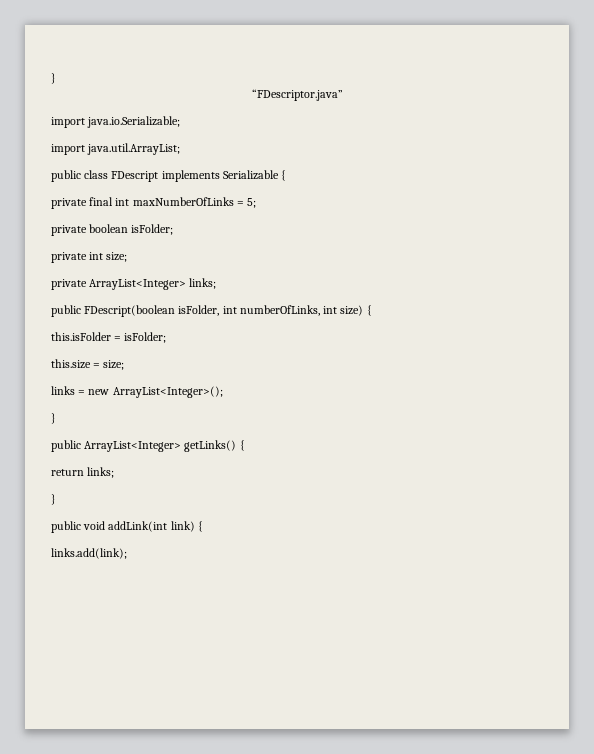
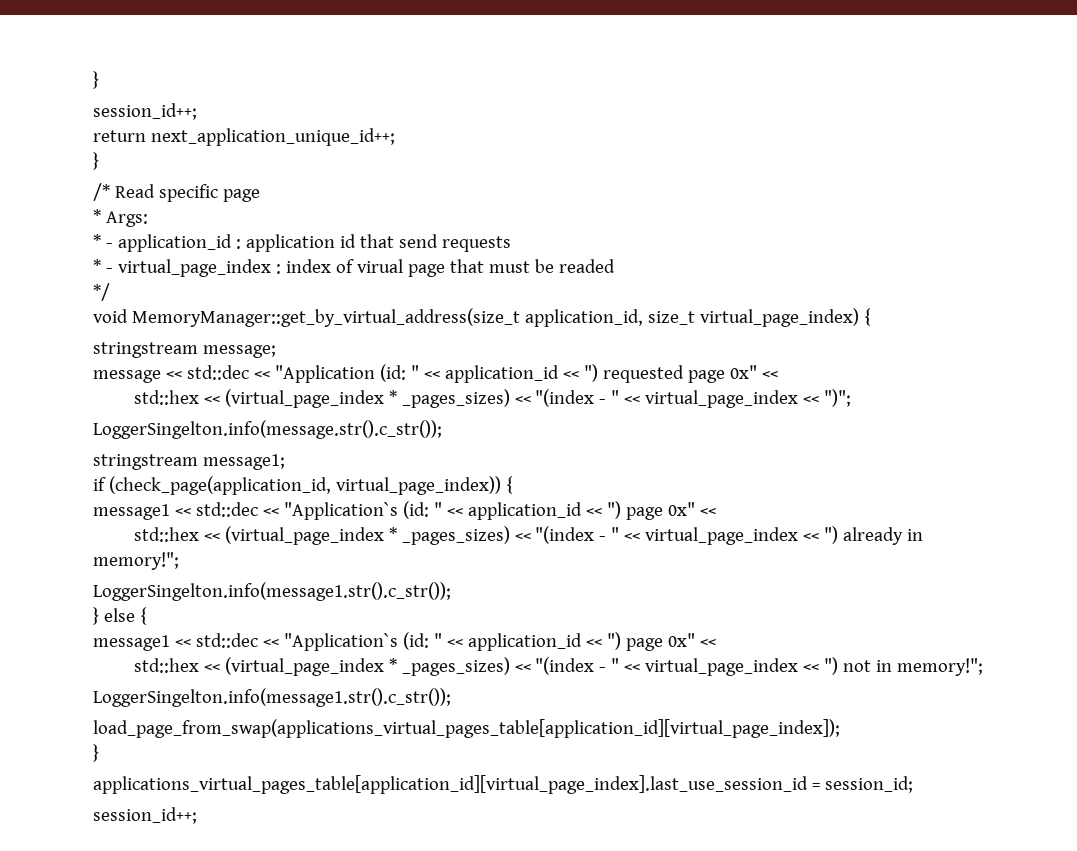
[51,73,56,84] [251,89,343,101] [51,116,181,128] [51,143,181,155] [51,170,287,182] [51,197,257,209] [51,224,174,236] [51,252,128,263] [51,278,217,290] [51,305,372,317] [51,332,167,343] [51,359,125,370] [51,386,223,398] [51,413,56,424] [51,440,245,452] [51,467,115,478] [51,494,56,505] [51,521,203,533] [51,548,127,559] } // “FDescriptor.java” // import java.io.Serializable; // import java.util.ArrayList; // public class FDescript implements Serializable { // private final int maxNumberOfLinks = 5; // private boolean isFolder; // private int size; // private ArrayList<Integer> links; // public FDescript(boolean isFolder, int numberOfLinks, int size) { // this.isFolder = isFolder; // this.size = size; // links = new ArrayList<Integer>(); // } // public ArrayList<Integer> getLinks() { // return links; // } // public void addLink(int link) { // links.add(link); -> [93,71,99,89] [93,103,197,120] [93,128,395,146] [93,152,99,170] [93,183,260,202] [93,209,148,227] [93,234,511,252] [93,259,615,277] [93,283,110,301] [93,308,871,327] [93,342,276,358] [93,364,778,383] [133,389,852,408] [93,420,442,439] [93,454,285,470] [93,476,513,495] [93,501,716,520] [133,526,924,545] [93,552,179,570] [93,582,451,601] [93,607,147,625] [93,632,716,651] [133,657,984,676] [93,688,451,707] [93,719,840,738] [93,744,99,762] [93,775,913,794] [93,807,197,824] } // session_id++; // return next_application_unique_id++; // } // /* Read specific page // * Args: // * - application_id : application id that send requests // * - virtual_page_index : index of virual page that must be readed // */ // void MemoryManager::get_by_virtual_address(size_t application_id, size_t virtual_page_index) { // stringstream message; // message << std::dec << "Application (id: " << application_id << ") requested page 0x" << // std::hex << (virtual_page_index * _pages_sizes) << "(index - " << virtual_page_index << ")"; // LoggerSingelton.info(message.str().c_str()); // stringstream message1; // if (check_page(application_id, virtual_page_index)) { // message1 << std::dec << "Application`s (id: " << application_id << ") page 0x" << // std::hex << (virtual_page_index * _pages_sizes) << "(index - " << virtual_page_index << ") already in memory!"; // LoggerSingelton.info(message1.str().c_str()); // } else { // message1 << std::dec << "Application`s (id: " << application_id << ") page 0x" << // std::hex << (virtual_page_index * _pages_sizes) << "(index - " << virtual_page_index << ") not in memory!"; // LoggerSingelton.info(message1.str().c_str()); // load_page_from_swap(applications_virtual_pages_table[application_id][virtual_page_index]); // } // applications_virtual_pages_table[application_id][virtual_page_index].last_use_session_id = session_id; // session_id++;

